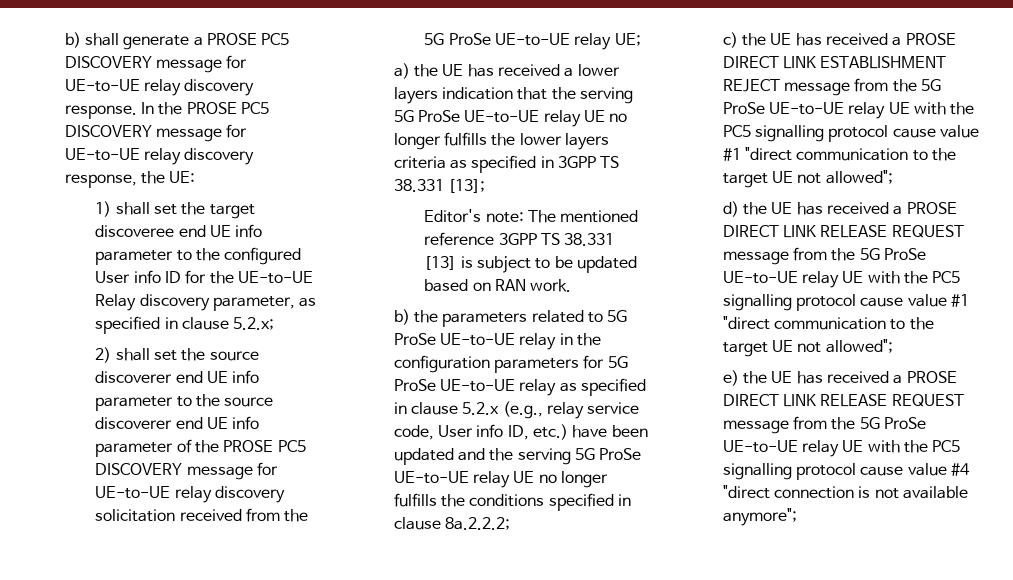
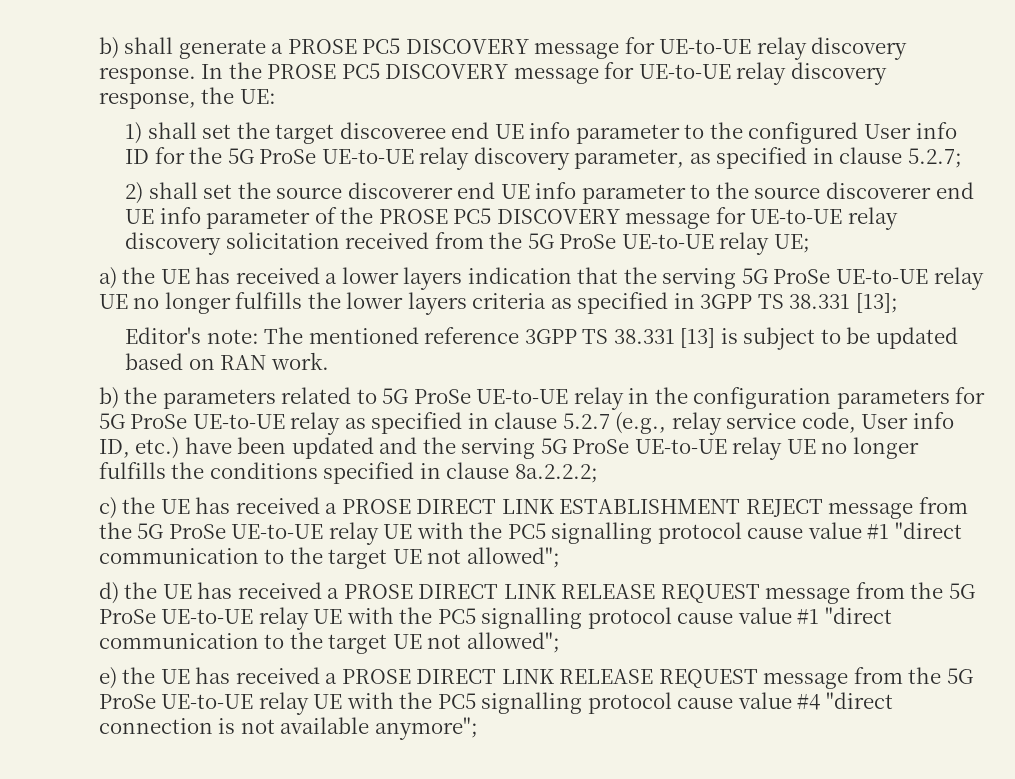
[237,271,313,284] [95,294,137,311] UE-to-UE Relay -> [227,147,470,170] 5G ProSe UE-to-UE relay
[233,317,275,330] 5.2.x; -> [908,148,963,168] 5.2.7;
[462,402,500,415] 5.2.x -> [562,413,610,429] 5.2.7

